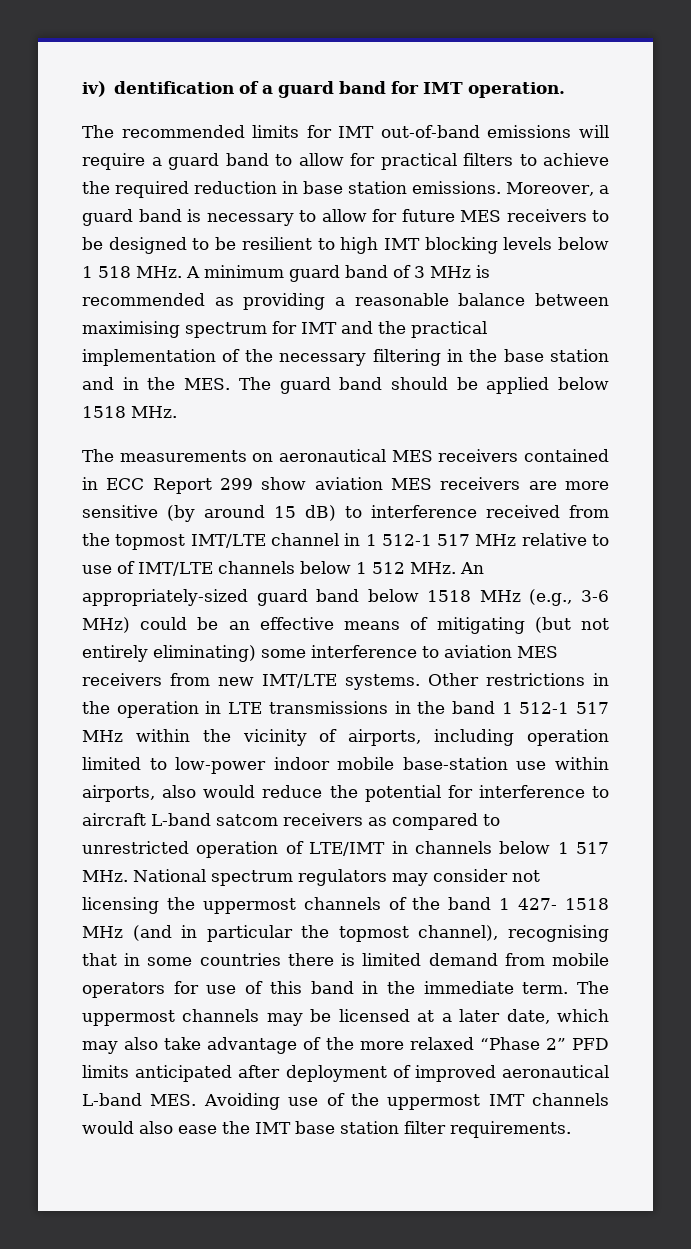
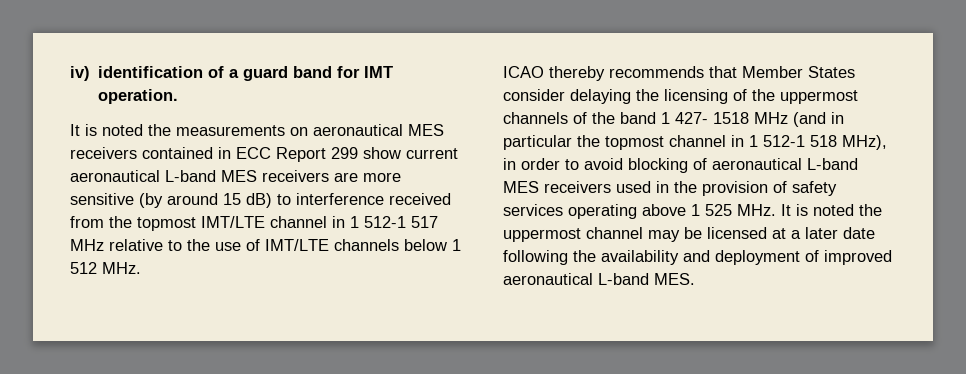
[114,81,235,94] dentification -> [98,66,204,78] identification
[82,125,609,138] [82,153,609,170] [82,181,609,198] [82,209,609,226] [82,237,609,254] [82,265,490,282] [82,293,609,310] [82,321,487,338] [82,349,609,366] [82,377,609,394] [82,406,177,418] [82,449,114,462] The recommended limits for IMT out-of-band emissions will require a guard band to allow for practical filters to achieve the required reduction in base station emissions. Moreover, a guard band is necessary to allow for future MES receivers to be designed to be resilient to high IMT blocking levels below 1 518 MHz. A minimum guard band of 3 MHz is recommended as providing a reasonable balance between maximising spectrum for IMT and the practical implementation of the necessary filtering in the base station and in the MES. The guard band should be applied below 1518 MHz. // The -> [70,124,171,136] It is noted the
[314,477,383,490] aviation -> [406,148,458,159] [70,170,216,182] current aeronautical L-band
(609, 540) none -> [187,239,210,251] the
[459,562,484,574] [82,589,609,606] [82,617,609,634] [82,645,558,662] [82,673,609,690] [82,701,610,718] [82,729,609,746] [82,757,609,774] [82,785,609,802] [82,813,500,830] [82,841,609,858] [82,869,540,886] [82,897,159,914] An appropriately-sized guard band below 1518 MHz (e.g., 3-6 MHz) could be an effective means of mitigating (but not entirely eliminating) some interference to aviation MES receivers from new IMT/LTE systems. Other restrictions in the operation in LTE transmissions in the band 1 512-1 517 MHz within the vicinity of airports, including operation limited to low-power indoor mobile base-station use within airports, also would reduce the potential for interference to aircraft L-band satcom receivers as compared to unrestricted operation of LTE/IMT in channels below 1 517 MHz. National spectrum regulators may consider not licensing -> [503,66,855,81] [503,89,747,104] // ICAO thereby recommends that Member States consider delaying the licensing of
[418,925,609,942] [82,953,609,966] [82,981,609,998] [82,1009,260,1026] channel), recognising that in some countries there is limited demand from mobile operators for use of this band in the immediate term. The uppermost channels -> [669,135,887,150] [503,158,858,173] [503,181,837,196] [503,204,882,219] [503,227,643,242] channel in 1 512-1 518 MHz), in order to avoid blocking of aeronautical L-band MES receivers used in the provision of safety services operating above 1 525 MHz. It is noted the uppermost channel
[506,1009,610,1024] [82,1037,610,1054] [82,1065,281,1082] date, which may also take advantage of the more relaxed “Phase 2” PFD limits anticipated after -> [843,227,875,239] [503,250,710,265] date following the availability and
[203,1093,609,1110] [82,1121,571,1138] Avoiding use of the uppermost IMT channels would also ease the IMT base station filter requirements. -> (695, 279) none

